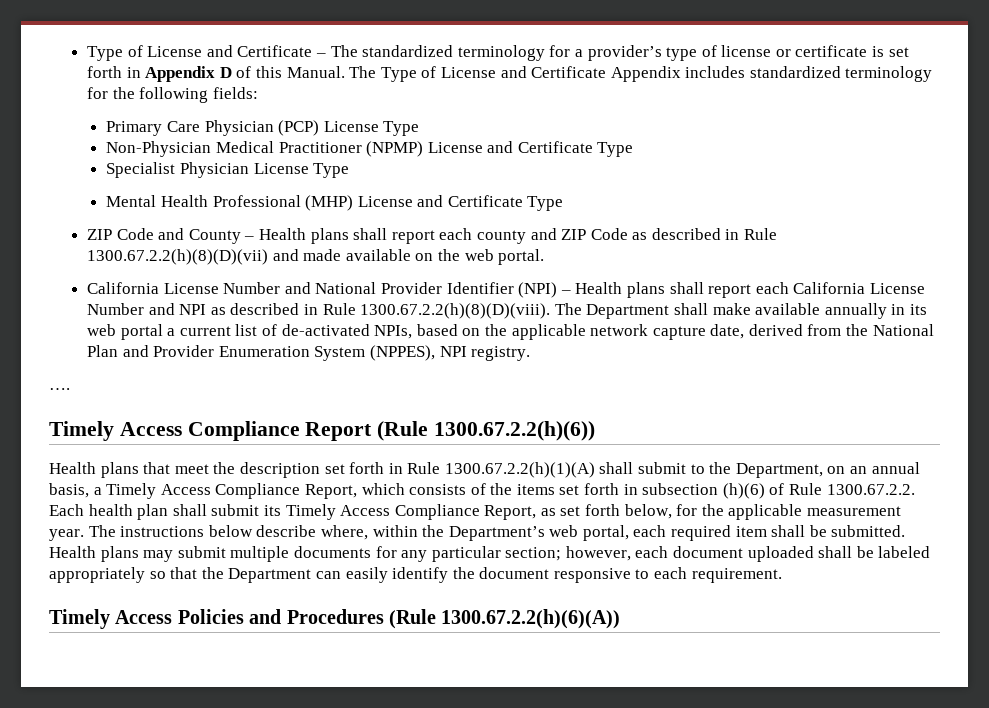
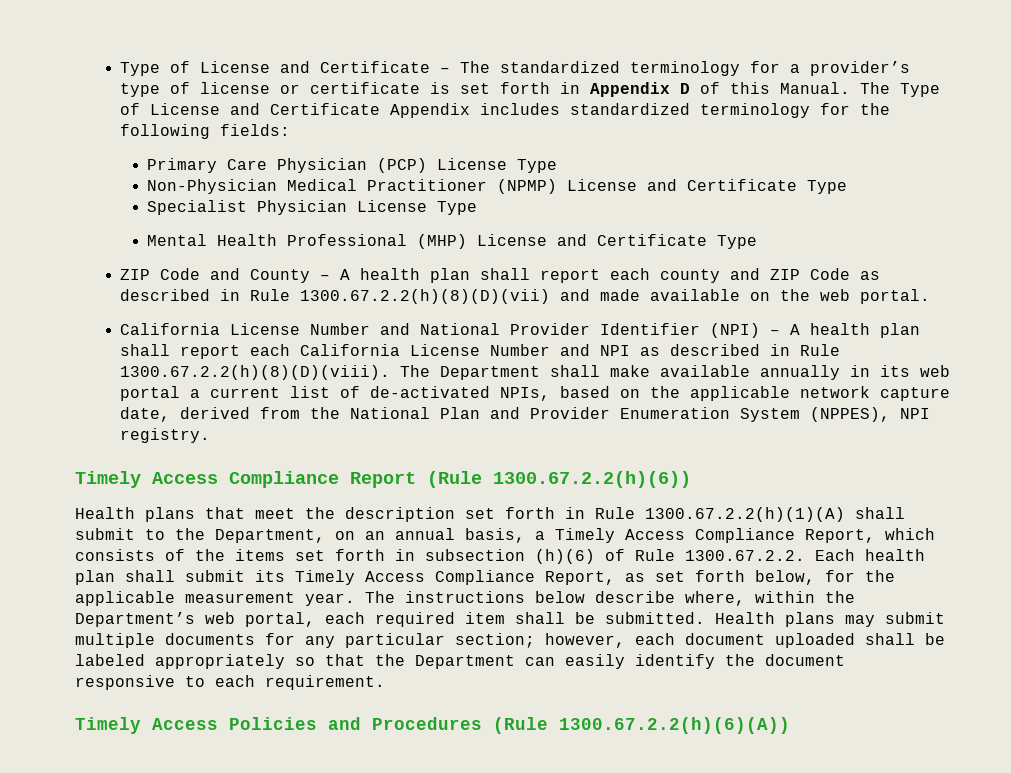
[258,228,349,244] Health plans -> [339,268,470,283] A health plan
[575,282,665,298] Health plans -> [789,323,920,338] A health plan
[49,388,70,390] // …. -> (210, 435) none

